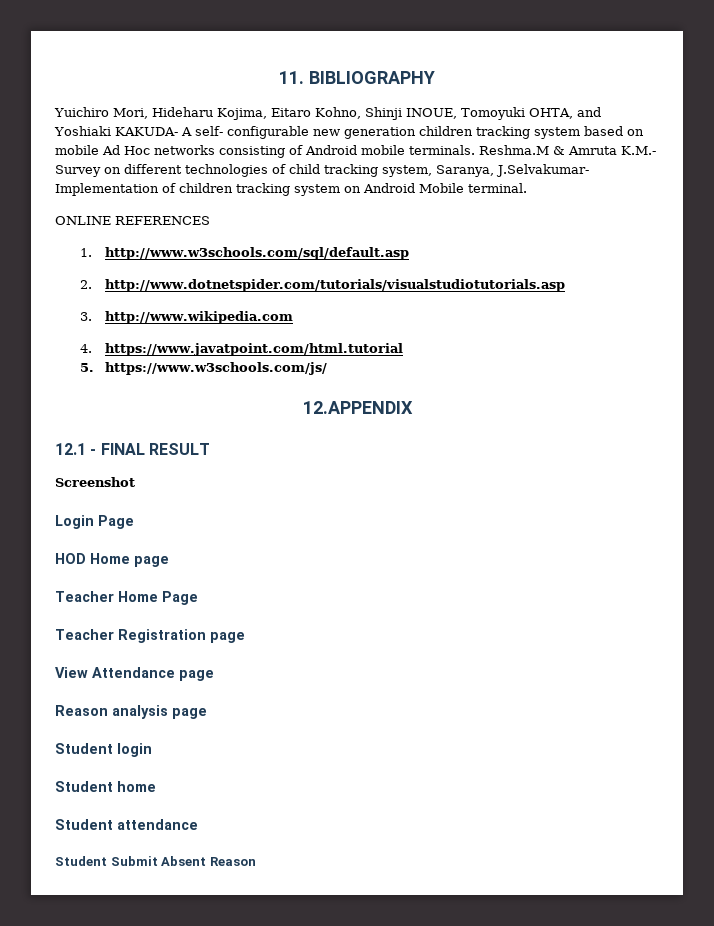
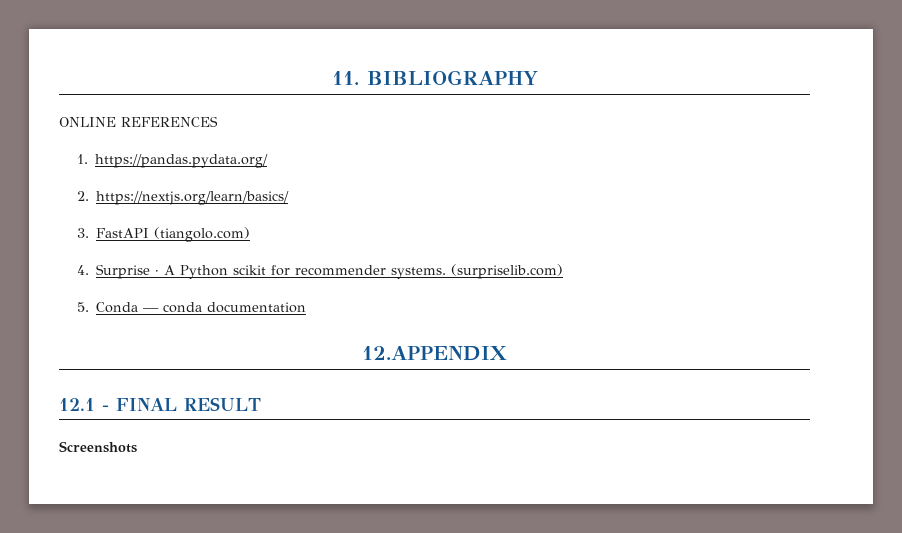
[54,107,601,120] [54,126,644,139] [55,145,656,158] [55,164,589,177] [55,183,527,196] // Yuichiro Mori, Hideharu Kojima, Eitaro Kohno, Shinji INOUE, Tomoyuki OHTA, and Yoshiaki KAKUDA- A self- configurable new generation children tracking system based on mobile Ad Hoc networks consisting of Android mobile terminals. Reshma.M & Amruta K.M.- Survey on different technologies of child tracking system, Saranya, J.Selvakumar- Implementation of children tracking system on Android Mobile terminal. -> (538, 77) none
[104,247,409,260] http://www.w3schools.com/sql/default.asp -> [94,154,268,168] https://pandas.pydata.org/
[104,279,566,292] http://www.dotnetspider.com/tutorials/visualstudiotutorials.asp -> [95,191,289,205] https://nextjs.org/learn/basics/
[104,311,293,324] http://www.wikipedia.com -> [95,227,250,242] FastAPI (tiangolo.com)
[104,343,403,356] [79,362,327,375] https://www.javatpoint.com/html.tutorial // 5. https://www.w3schools.com/js/ -> [95,264,563,279] [76,302,306,313] Surprise · A Python scikit for recommender systems. (surpriselib.com) // 5. Conda — conda documentation
[55,477,135,487] [55,515,134,529] [55,553,169,567] [55,591,198,605] [55,629,245,643] [55,667,214,681] [55,705,207,719] [55,743,152,757] [55,781,156,792] [55,819,198,830] [55,856,256,866] Screenshot // Login Page // HOD Home page // Teacher Home Page // Teacher Registration page // View Attendance page // Reason analysis page // Student login // Student home // Student attendance // Student Submit Absent Reason -> [59,441,137,453] Screenshots

